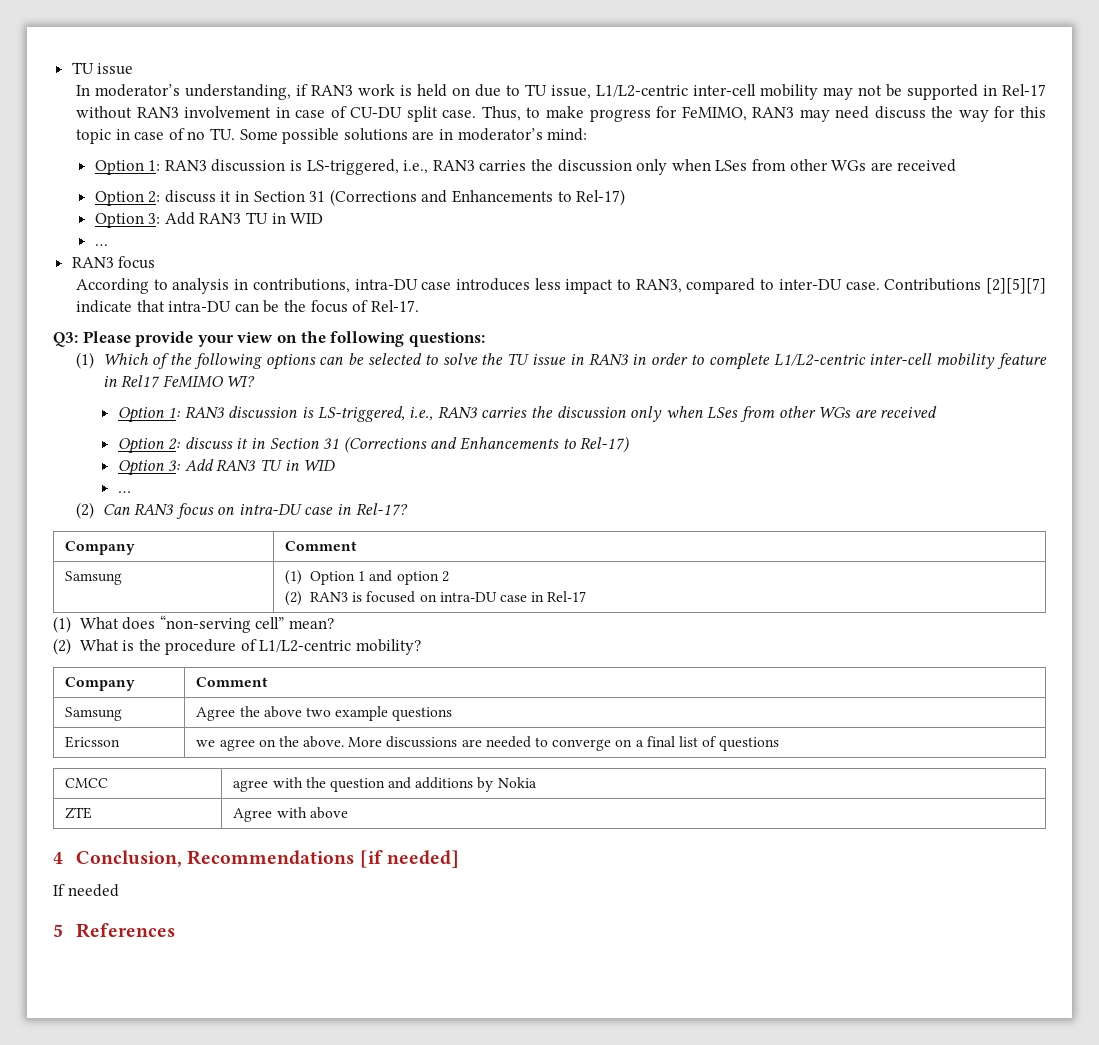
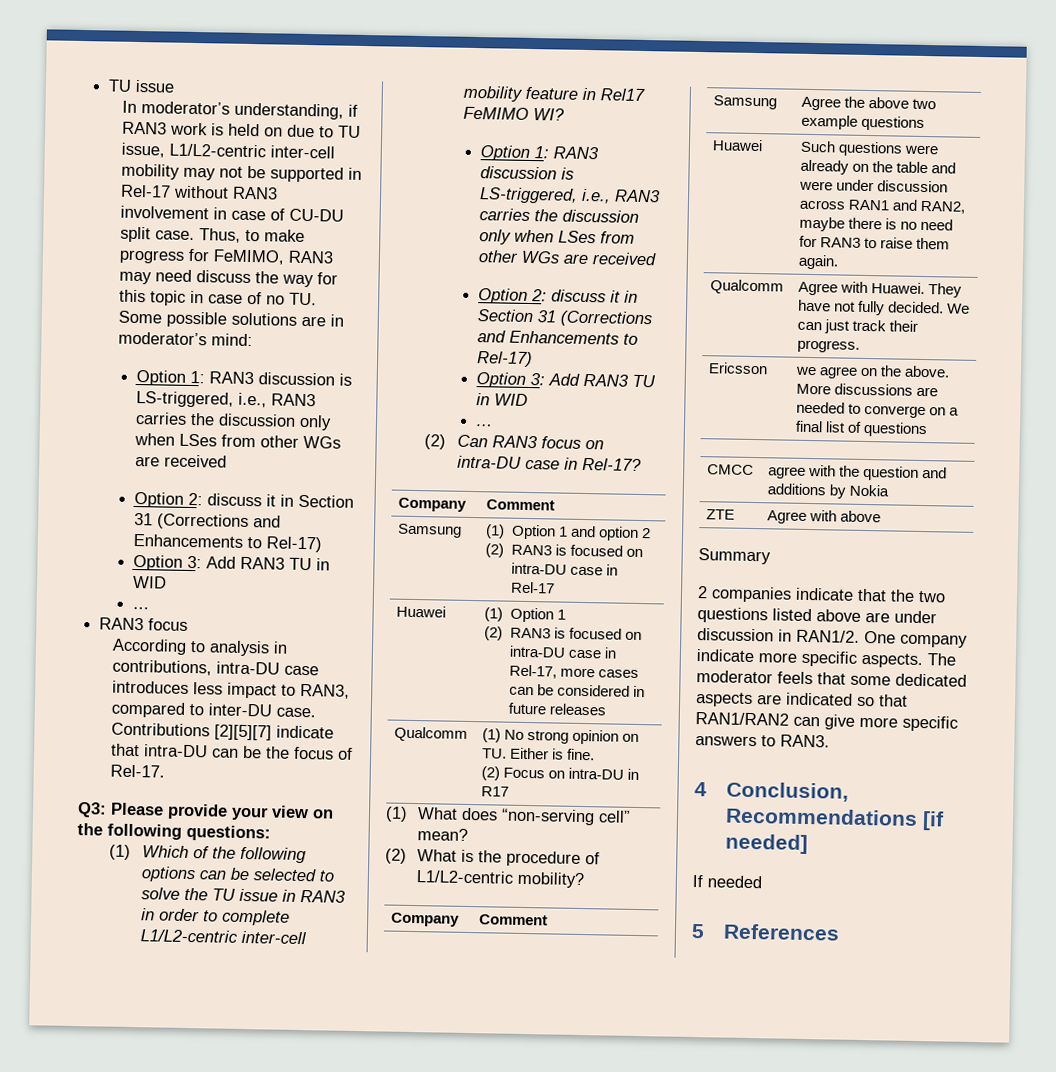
(587, 596) none -> [396,605,447,618] [484,607,566,623] [484,626,642,641] [508,645,617,659] [508,664,639,679] [508,684,645,698] [507,702,607,716] [394,726,469,742] [482,728,640,745] [482,747,596,761] [481,766,640,781] [481,786,510,797] // Huawei | (1) Option 1 // (2) RAN3 is focused on intra-DU case in Rel-17, more cases can be considered in future releases // Qualcomm | (1) No strong opinion on TU. Either is fine. // (2) Focus on intra-DU in R17
(453, 714) none -> [712,139,764,152] [800,140,940,157] [800,159,957,175] [799,179,949,193] [799,199,967,214] [799,216,954,232] [799,235,951,250] [798,254,840,270] [710,279,785,295] [798,281,963,298] [798,299,971,316] [797,319,919,334] [797,339,861,353] // Huawei | Such questions were already on the table and were under discussion across RAN1 and RAN2, maybe there is no need for RAN3 to raise them again. // Qualcomm | Agree with Huawei. They have not fully decided. We can just track their progress.
(348, 813) none -> [698,548,771,565] [697,586,946,603] [697,607,937,624] [697,628,968,648] [696,649,956,669] [696,670,967,687] [696,692,908,708] [695,712,958,732] [695,734,830,748] // Summary // 2 companies indicate that the two questions listed above are under discussion in RAN1/2. One company indicate more specific aspects. The moderator feels that some dedicated aspects are indicated so that RAN1/RAN2 can give more specific answers to RAN3.

